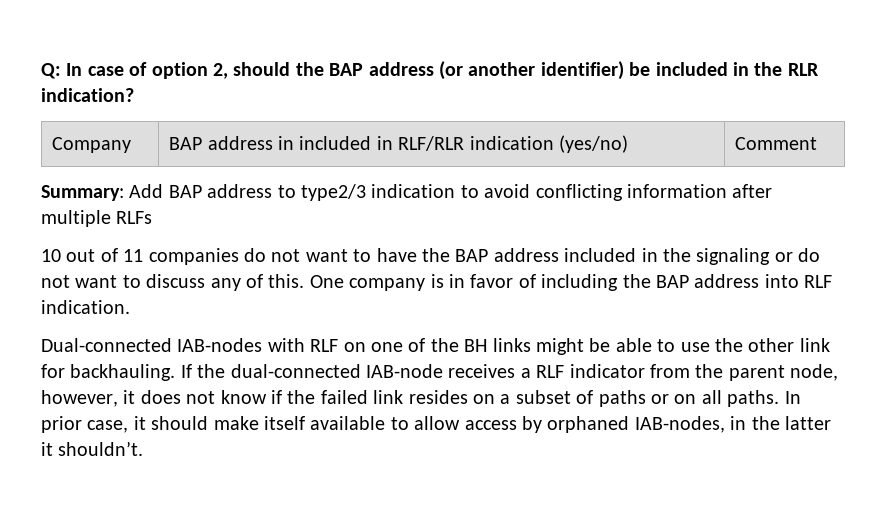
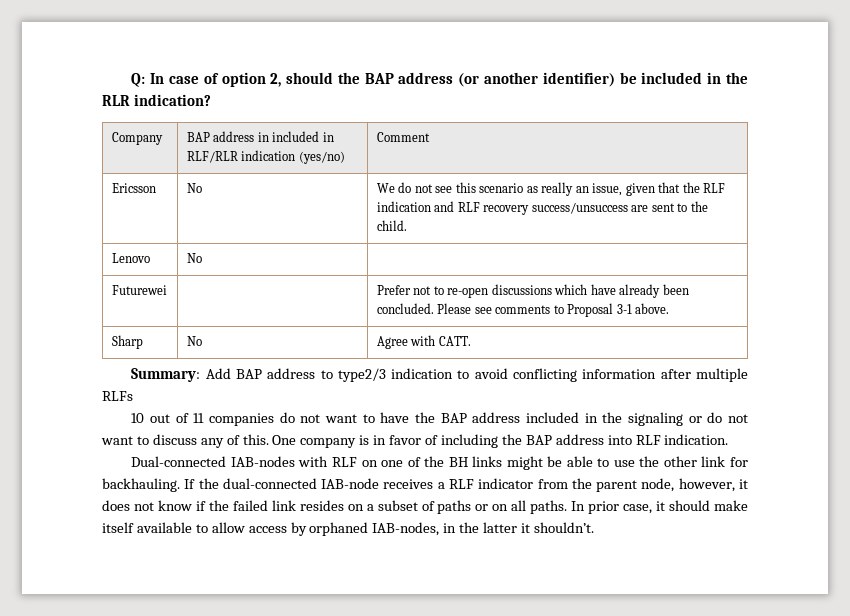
(818, 143) none -> [111,183,156,193] [186,183,202,193] [376,182,726,196] [376,201,708,215] [376,220,407,231] [111,253,150,263] [186,253,202,263] [111,285,167,295] [376,284,689,298] [376,303,670,317] [111,335,143,349] [186,336,202,346] [376,335,471,349] // Ericsson | No | We do not see this scenario as really an issue, given that the RLF indication and RLF recovery success/unsuccess are sent to the child. // Lenovo | No | // Futurewei | | Prefer not to re-open discussions which have already been concluded. Please see comments to Proposal 3-1 above. // Sharp | No | Agree with CATT.

